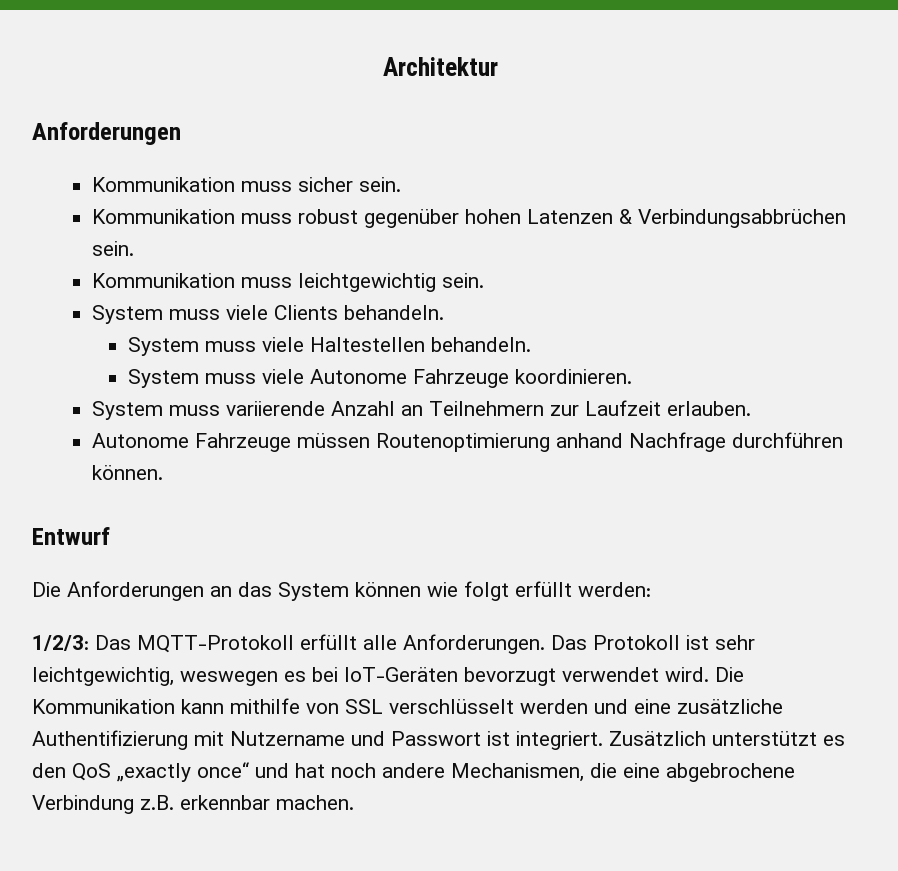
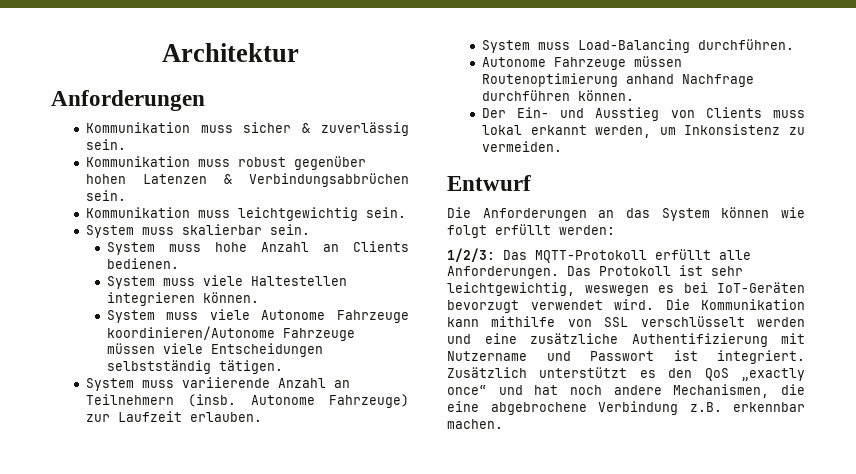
(353, 184) none -> [302,122,409,136] & zuverlässig
[225,305,444,320] viele Clients behandeln. -> [181,224,310,235] [106,241,409,255] [106,258,179,269] skalierbar sein. // System muss hohe Anzahl an Clients bedienen.
[431,337,532,352] behandeln. -> [106,292,259,306] integrieren können.
[515,369,633,384] koordinieren. -> [106,326,355,341] [106,343,323,357] [106,360,283,374] koordinieren/Autonome Fahrzeuge müssen viele Entscheidungen selbstständig tätigen.
(544, 408) none -> [188,394,409,408] (insb. Autonome Fahrzeuge)
(751, 408) none -> [481,39,794,53] // System muss Load-Balancing durchführen.
(163, 472) none -> [481,107,805,121] [481,124,805,138] [481,141,562,152] // Der Ein- und Ausstieg von Clients muss lokal erkannt werden, um Inkonsistenz zu vermeiden.

